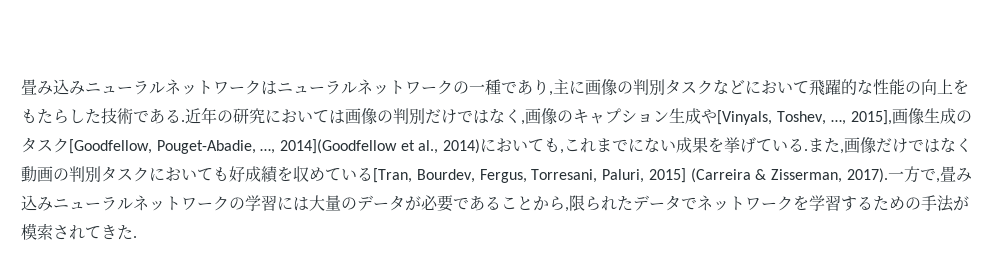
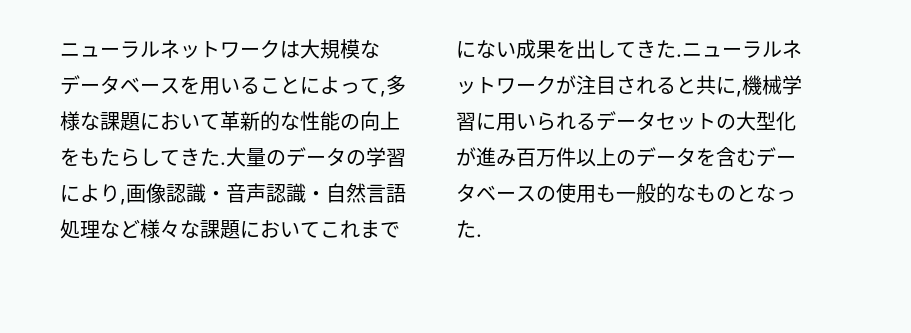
[21,79,85,95] 畳み込み -> (60, 50) none
[277,79,841,96] ニューラルネットワークの一種であり,主に画像の判別タスクなどにおいて飛躍 -> [300,39,380,59] [60,75,406,97] [60,111,260,131] 大規模なデータベースを用いることによって,多様な課題において革新
[85,107,972,125] [21,137,565,154] た技術である.近年の研究においては画像の判別だけではなく,画像のキャプション生成や[Vinyals, Toshev, …, 2015],画像生成のタスク[Goodfellow, Pouget-Abadie, …, 2014](Goodfellow et al., 2014)においても, -> [160,147,406,167] [60,183,406,205] [60,219,320,239] てきた.大量のデータの学習により,画像認識・音声認識・自然言語処理など様々な課題において
[724,137,973,154] [21,166,973,183] [21,195,969,212] [21,223,117,240] 挙げている.また,画像だけではなく動画の判別タスクにおいても好成績を収めている[Tran, Bourdev, Fergus, Torresani, Paluri, 2015] (Carreira & Zisserman, 2017).一方で,畳み込みニューラルネットワークの学習には大量のデータが必要であることから,限られたデータでネットワークを学習するための手法が模索されてき -> [576,39,802,59] [456,75,802,97] [456,111,796,131] [456,147,796,167] [456,183,796,203] 出してきた.ニューラルネットワークが注目されると共に,機械学習に用いられるデータセットの大型化が進み百万件以上のデータを含むデータベースの使用も一般的なものとなっ

